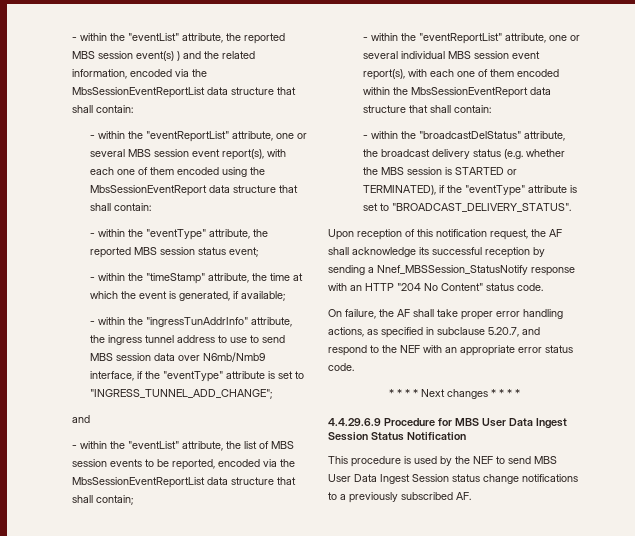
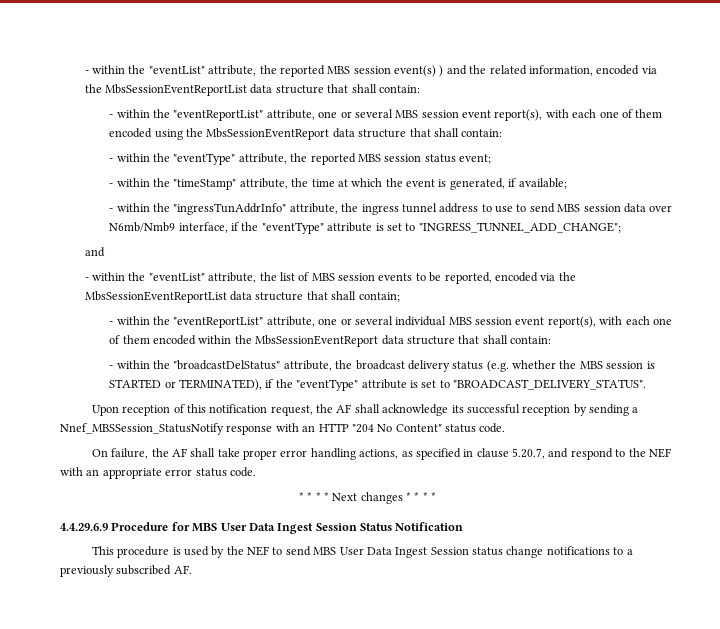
[437,327,485,335] subclause -> [476,448,509,458] clause

